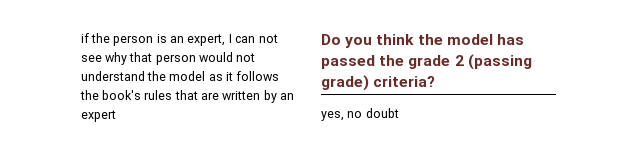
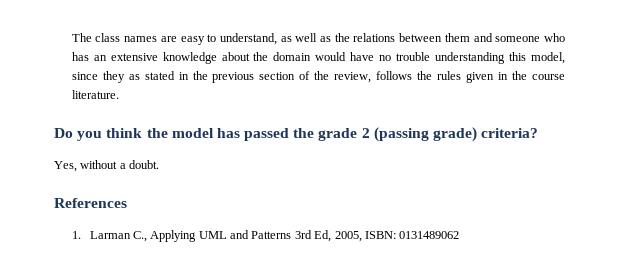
[80,33,278,46] [80,52,256,65] [80,71,280,81] [79,90,295,103] [80,110,116,122] if the person is an expert, I can not see why that person would not understand the model as it follows the book's rules that are written by an expert -> [71,33,566,45] [71,52,565,64] [71,71,566,83] [71,90,119,99] The class names are easy to understand, as well as the relations between them and someone who has an extensive knowledge about the domain would have no trouble understanding this model, since they as stated in the previous section of the review, follows the rules given in the course literature.
[321,108,399,121] yes, no doubt -> [54,160,160,172] [54,198,127,208] [71,230,460,242] Yes, without a doubt. // References // 1. Larman C., Applying UML and Patterns 3rd Ed, 2005, ISBN: 0131489062

